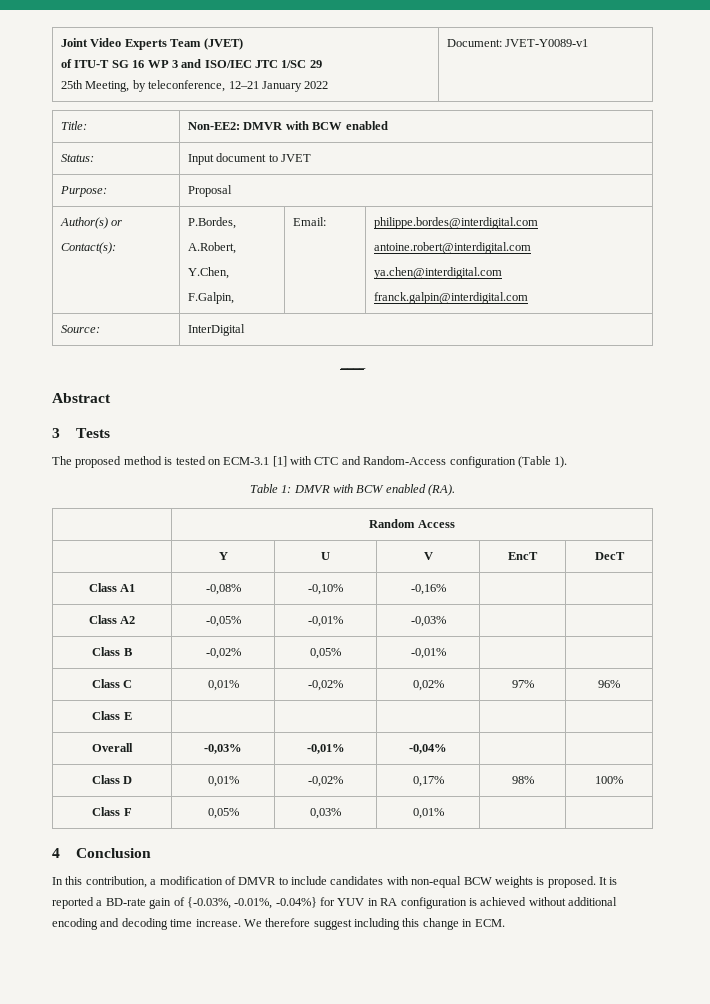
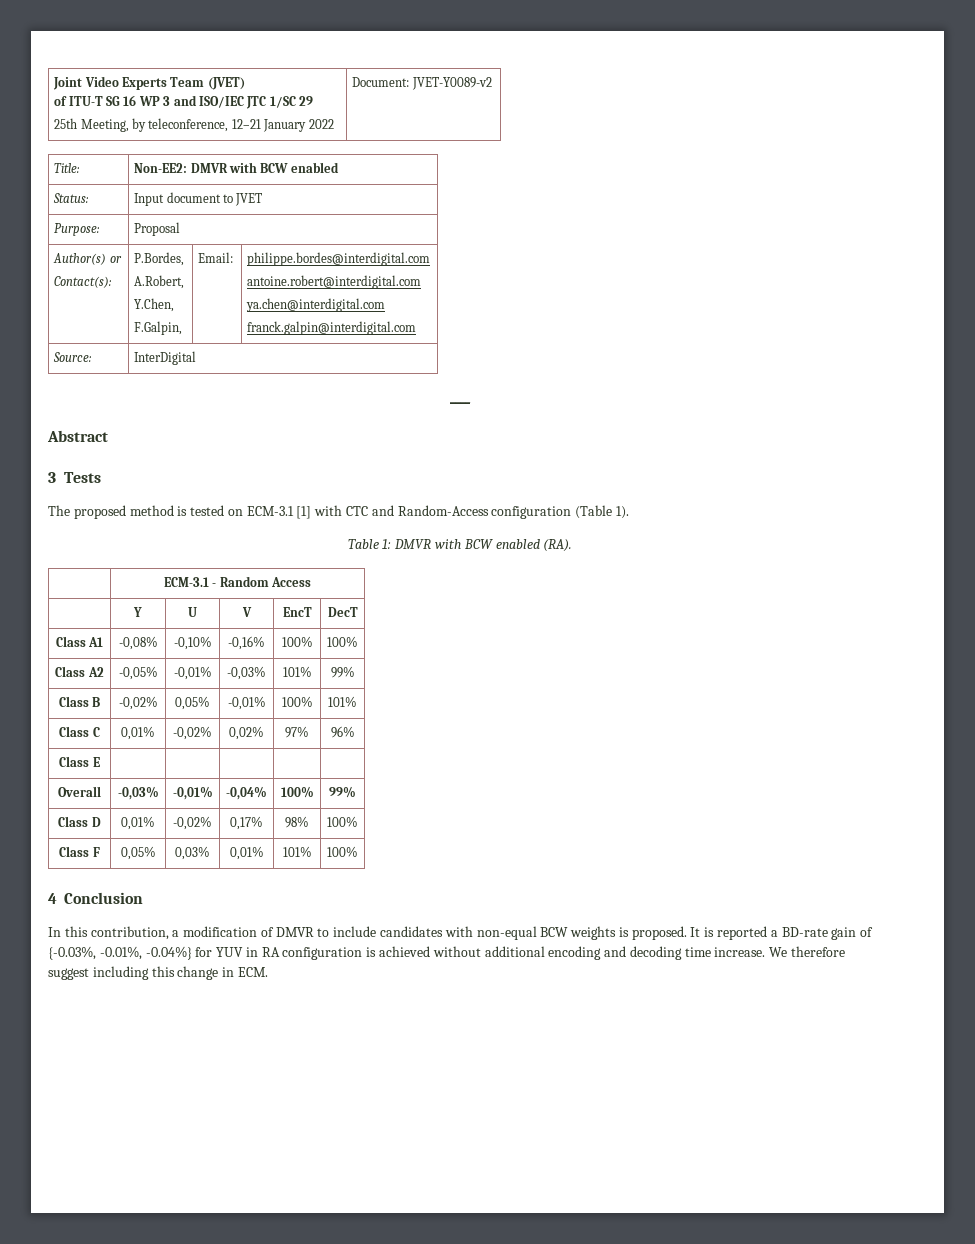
[505,39,589,47] JVET-Y0089-v1 -> [411,77,492,90] JVET-Y0089-v2
(456, 490) none -> [163,577,217,587] ECM-3.1 -
(446, 589) | -> [281,636,313,647] [327,636,358,647] 100% | 100%
(446, 621) | -> [282,666,312,677] [330,666,355,678] 101% | 99%
(446, 653) | -> [281,696,313,707] [328,696,357,707] 100% | 101%
(447, 749) | -> [280,786,314,798] [329,786,356,798] 100% | 99%
(444, 813) | -> [282,846,312,857] [327,846,358,857] 101% | 100%

